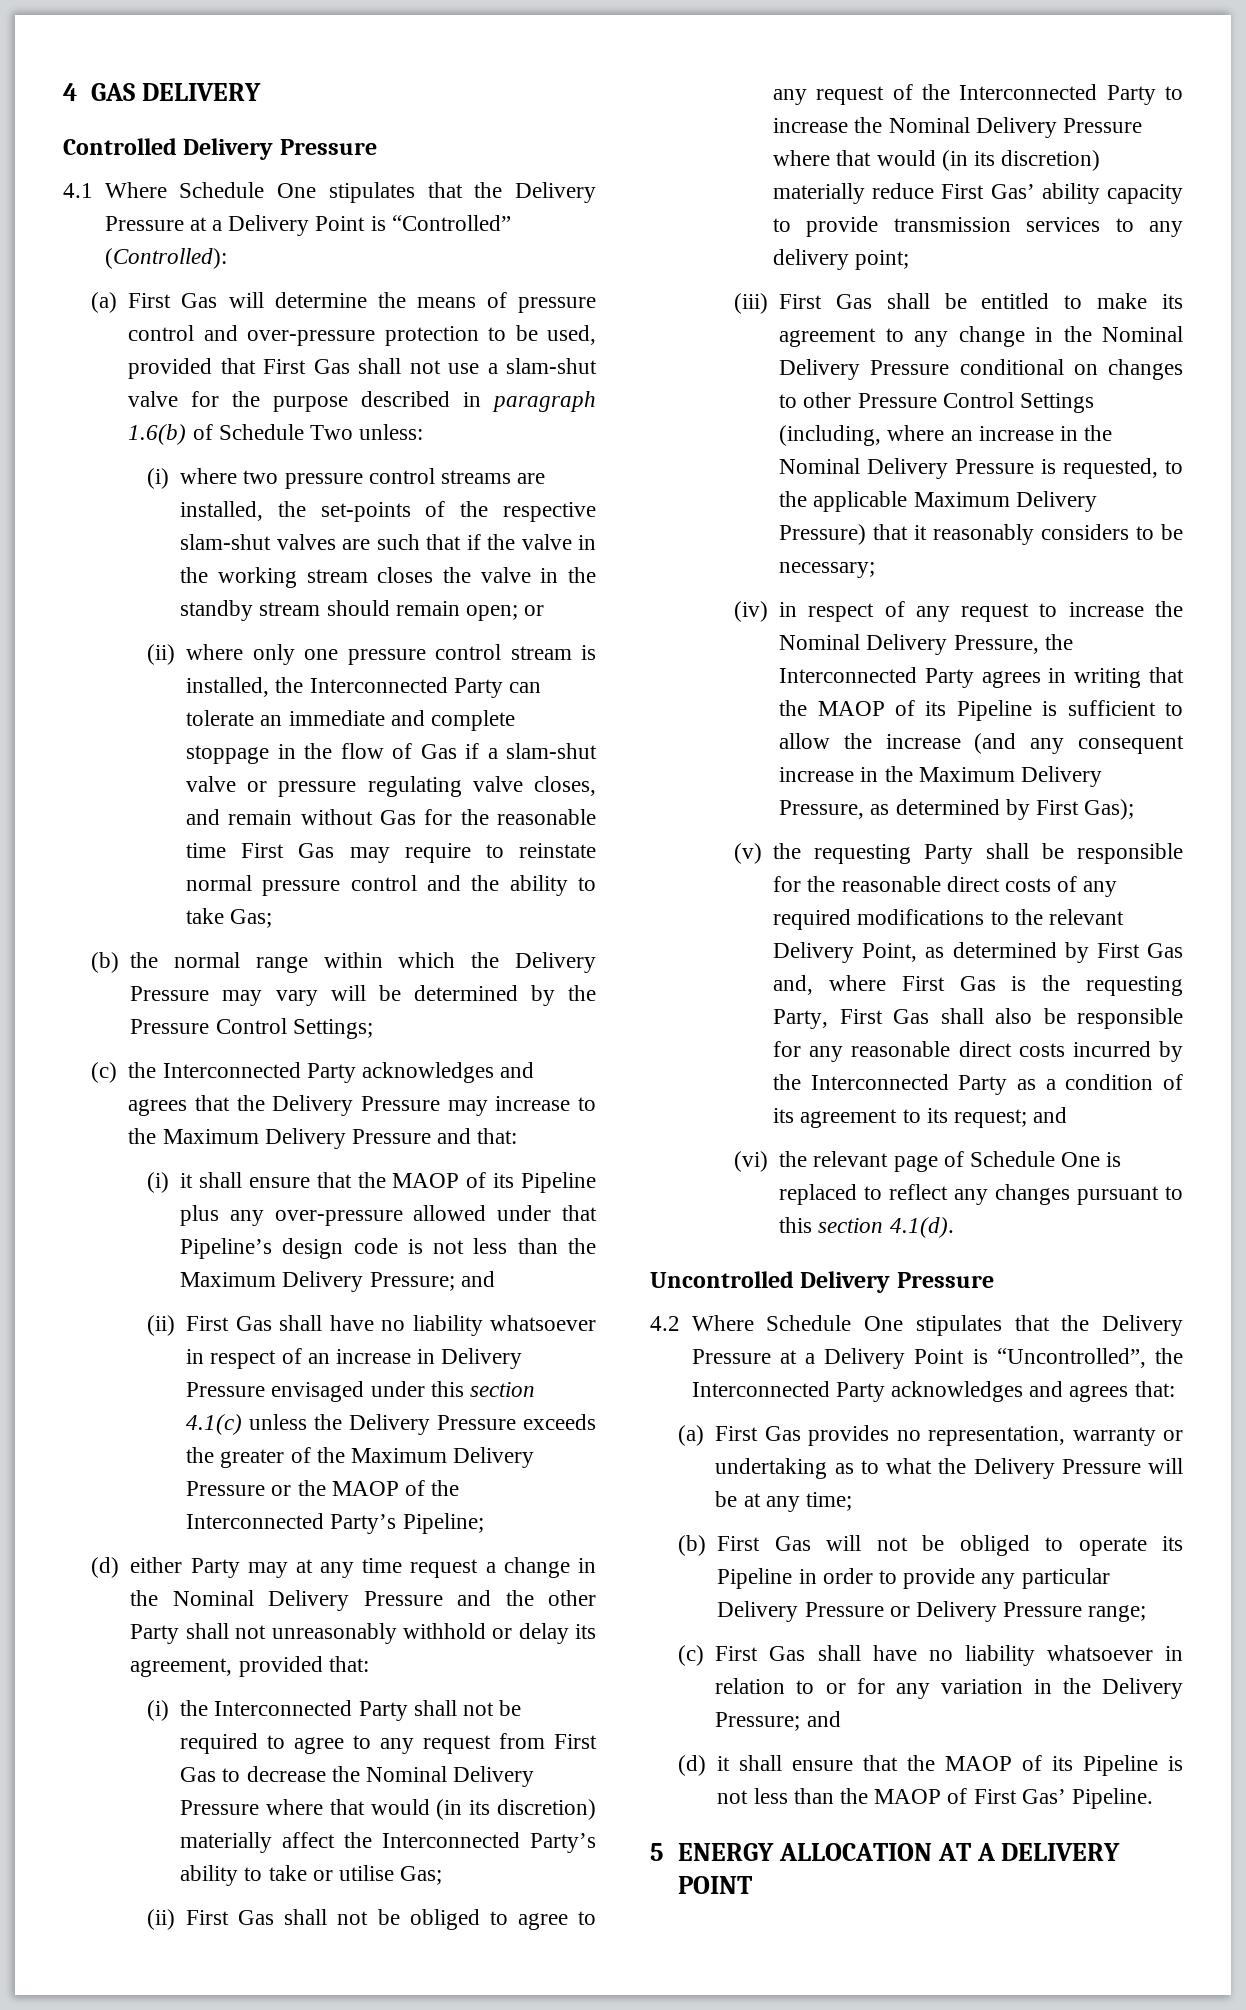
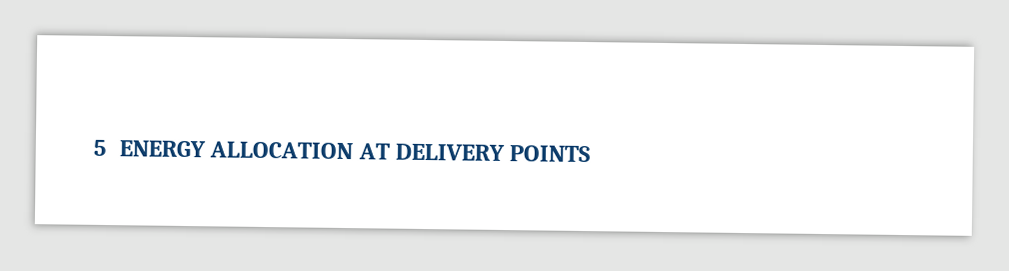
[63,83,261,101] [63,138,377,160] [63,182,596,203] [104,215,511,236] [104,248,227,269] [90,292,596,313] [128,325,597,346] [128,358,597,379] [128,391,596,412] [128,424,424,445] [146,468,546,489] [180,501,596,522] [180,534,597,550] [180,567,596,588] [180,600,545,621] [146,644,596,665] [186,677,541,698] [186,710,515,731] [186,743,598,764] [186,776,596,797] [186,809,596,825] [186,843,596,863] [186,875,596,896] [186,908,273,928] [90,952,596,973] [130,985,596,1006] [130,1018,373,1039] [90,1062,535,1083] [128,1095,596,1116] [128,1128,518,1149] [146,1172,597,1193] [180,1205,597,1226] [180,1238,596,1259] [180,1271,495,1292] [146,1315,596,1336] [186,1348,523,1369] [186,1381,535,1402] [186,1414,596,1435] [186,1447,535,1468] [186,1480,460,1496] [186,1513,484,1534] [90,1557,596,1578] [130,1590,596,1611] [130,1623,596,1644] [130,1656,369,1677] [146,1700,522,1721] [180,1733,597,1754] [180,1766,535,1787] [180,1799,596,1820] [180,1832,596,1853] [180,1865,443,1886] [146,1909,597,1930] [773,84,1183,105] [773,117,1142,138] [773,150,1101,171] [773,183,1183,204] [773,216,1183,237] [773,249,910,270] [733,293,1183,314] [779,326,1183,347] [779,359,1183,380] [779,392,1094,413] [779,425,1113,446] [779,458,1183,479] [779,491,1097,512] [779,524,1183,545] [779,562,876,578] [733,601,1183,622] [779,634,1073,655] [779,667,1184,688] [779,700,1183,721] [779,733,1184,754] [779,766,1102,787] [779,799,1135,820] [733,843,1183,864] [773,876,1118,897] [773,909,1124,930] [773,942,1183,963] [773,975,1183,996] [773,1008,1183,1029] [773,1041,1183,1062] [773,1074,1183,1095] [773,1107,1068,1128] [733,1151,1122,1172] [779,1184,1183,1205] [779,1217,954,1238] [650,1271,994,1293] [650,1315,1183,1336] [691,1348,1183,1369] [691,1381,1175,1402] [677,1425,1183,1446] [715,1458,1183,1479] [715,1491,852,1512] [677,1535,1183,1556] [717,1568,1110,1589] [717,1601,1147,1622] [677,1645,1183,1666] [715,1678,1183,1699] [715,1711,841,1731] [677,1755,1183,1776] [717,1788,1154,1809] 4 GAS DELIVERY // Controlled Delivery Pressure // 4.1 Where Schedule One stipulates that the Delivery Pressure at a Delivery Point is “Controlled” (Controlled): // (a) First Gas will determine the means of pressure control and over-pressure protection to be used, provided that First Gas shall not use a slam-shut valve for the purpose described in paragraph 1.6(b) of Schedule Two unless: // (i) where two pressure control streams are installed, the set-points of the respective slam-shut valves are such that if the valve in the working stream closes the valve in the standby stream should remain open; or // (ii) where only one pressure control stream is installed, the Interconnected Party can tolerate an immediate and complete stoppage in the flow of Gas if a slam-shut valve or pressure regulating valve closes, and remain without Gas for the reasonable time First Gas may require to reinstate normal pressure control and the ability to take Gas; // (b) the normal range within which the Delivery Pressure may vary will be determined by the Pressure Control Settings; // (c) the Interconnected Party acknowledges and agrees that the Delivery Pressure may increase to the Maximum Delivery Pressure and that: // (i) it shall ensure that the MAOP of its Pipeline plus any over-pressure allowed under that Pipeline’s design code is not less than the Maximum Delivery Pressure; and // (ii) First Gas shall have no liability whatsoever in respect of an increase in Delivery Pressure envisaged under this section 4.1(c) unless the Delivery Pressure exceeds the greater of the Maximum Delivery Pressure or the MAOP of the Interconnected Party’s Pipeline; // (d) either Party may at any time request a change in the Nominal Delivery Pressure and the other Party shall not unreasonably withhold or delay its agreement, provided that: // (i) the Interconnected Party shall not be required to agree to any request from First Gas to decrease the Nominal Delivery Pressure where that would (in its discretion) materially affect the Interconnected Party’s ability to take or utilise Gas; // (ii) First Gas shall not be obliged to agree to any request of the Interconnected Party to increase the Nominal Delivery Pressure where that would (in its discretion) materially reduce First Gas’ ability capacity to provide transmission services to any delivery point; // (iii) First Gas shall be entitled to make its agreement to any change in the Nominal Delivery Pressure conditional on changes to other Pressure Control Settings (including, where an increase in the Nominal Delivery Pressure is requested, to the applicable Maximum Delivery Pressure) that it reasonably considers to be necessary; // (iv) in respect of any request to increase the Nominal Delivery Pressure, the Interconnected Party agrees in writing that the MAOP of its Pipeline is sufficient to allow the increase (and any consequent increase in the Maximum Delivery Pressure, as determined by First Gas); // (v) the requesting Party shall be responsible for the reasonable direct costs of any required modifications to the relevant Delivery Point, as determined by First Gas and, where First Gas is the requesting Party, First Gas shall also be responsible for any reasonable direct costs incurred by the Interconnected Party as a condition of its agreement to its request; and // (vi) the relevant page of Schedule One is replaced to reflect any changes pursuant to this section 4.1(d). // Uncontrolled Delivery Pressure // 4.2 Where Schedule One stipulates that the Delivery Pressure at a Delivery Point is “Uncontrolled”, the Interconnected Party acknowledges and agrees that: // (a) First Gas provides no representation, warranty or undertaking as to what the Delivery Pressure will be at any time; // (b) First Gas will not be obliged to operate its Pipeline in order to provide any particular Delivery Pressure or Delivery Pressure range; // (c) First Gas shall have no liability whatsoever in relation to or for any variation in the Delivery Pressure; and // (d) it shall ensure that the MAOP of its Pipeline is not less than the MAOP of First Gas’ Pipeline. // -> (93, 147) none
[976,1843,1121,1861] [677,1876,752,1894] A DELIVERY POINT -> [394,143,591,163] DELIVERY POINTS

